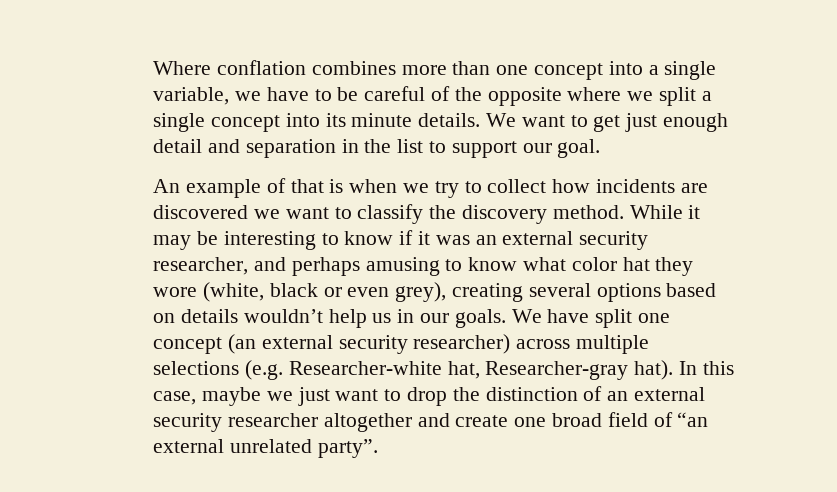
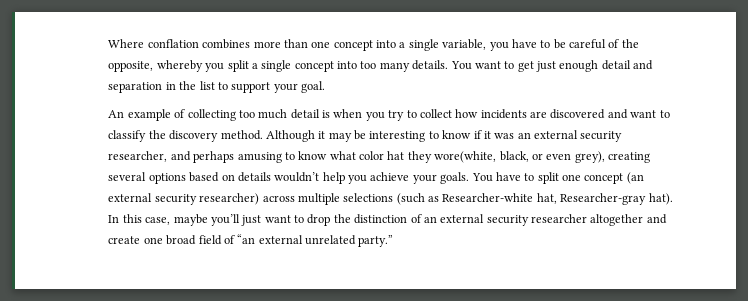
[235,91,262,101] we -> [489,42,509,51] you
[487,87,654,106] opposite where we -> [108,60,225,72] opposite, whereby you
[325,113,517,127] its minute details. We -> [360,60,472,72] too many details. You
[522,143,552,153] our -> [273,83,298,93] your
[290,179,324,193] that -> [187,109,320,121] collecting too much detail
[403,183,430,193] we -> [365,112,385,121] you
[254,209,281,219] we -> [607,109,628,119] and
[629,205,683,219] While -> [265,130,315,142] Although
[153,282,318,302] wore (white, black -> [434,151,529,163] wore(white, black,
[372,309,590,328] us in our goals. We have -> [348,172,535,184] you achieve your goals. You have to
[245,360,284,380] (e.g. -> [396,193,440,205] (such as
[266,391,293,401] we -> [210,214,240,226] you’ll
[317,439,378,458] party”. -> [358,235,394,247] party.”

